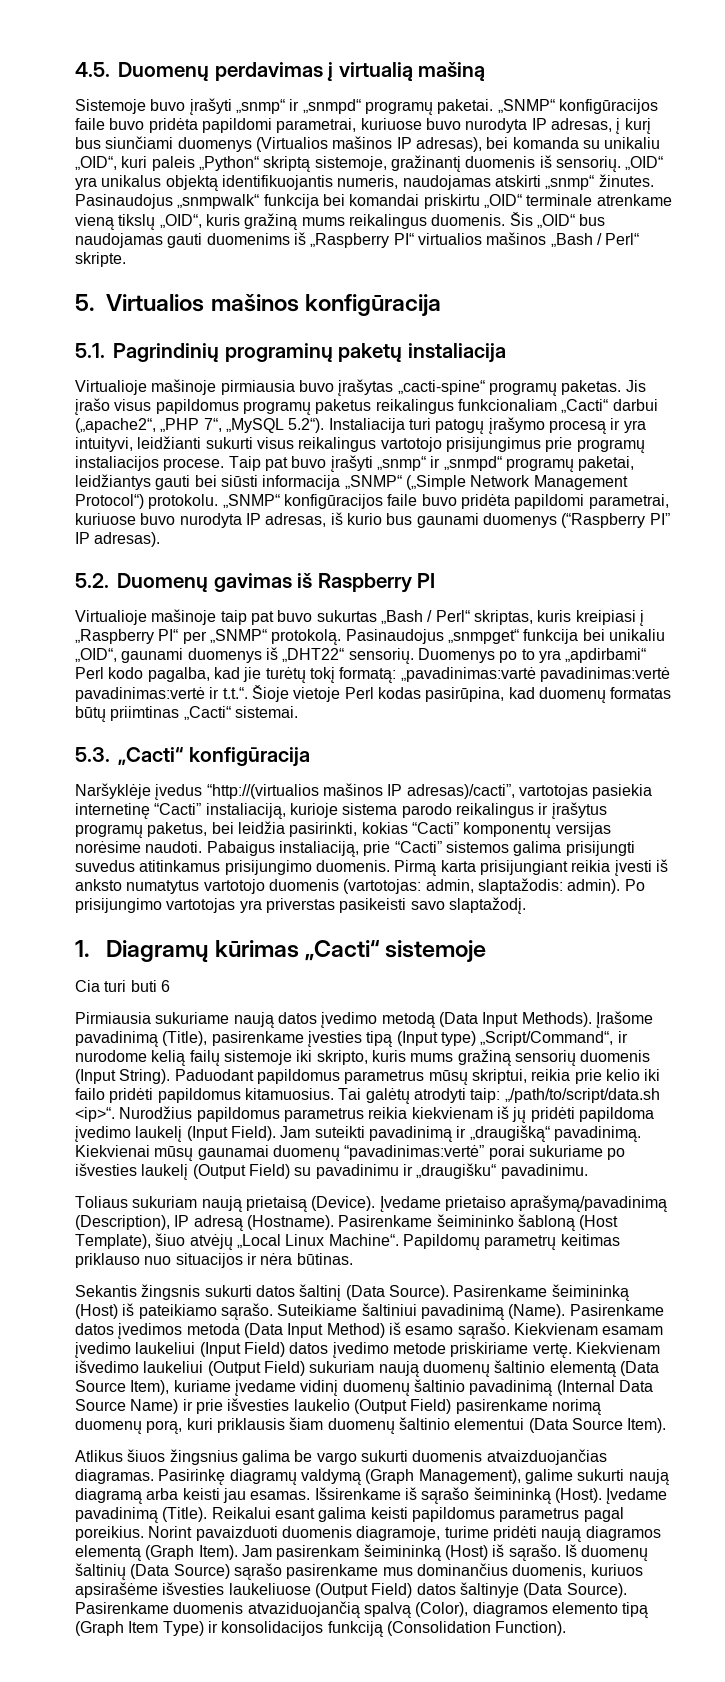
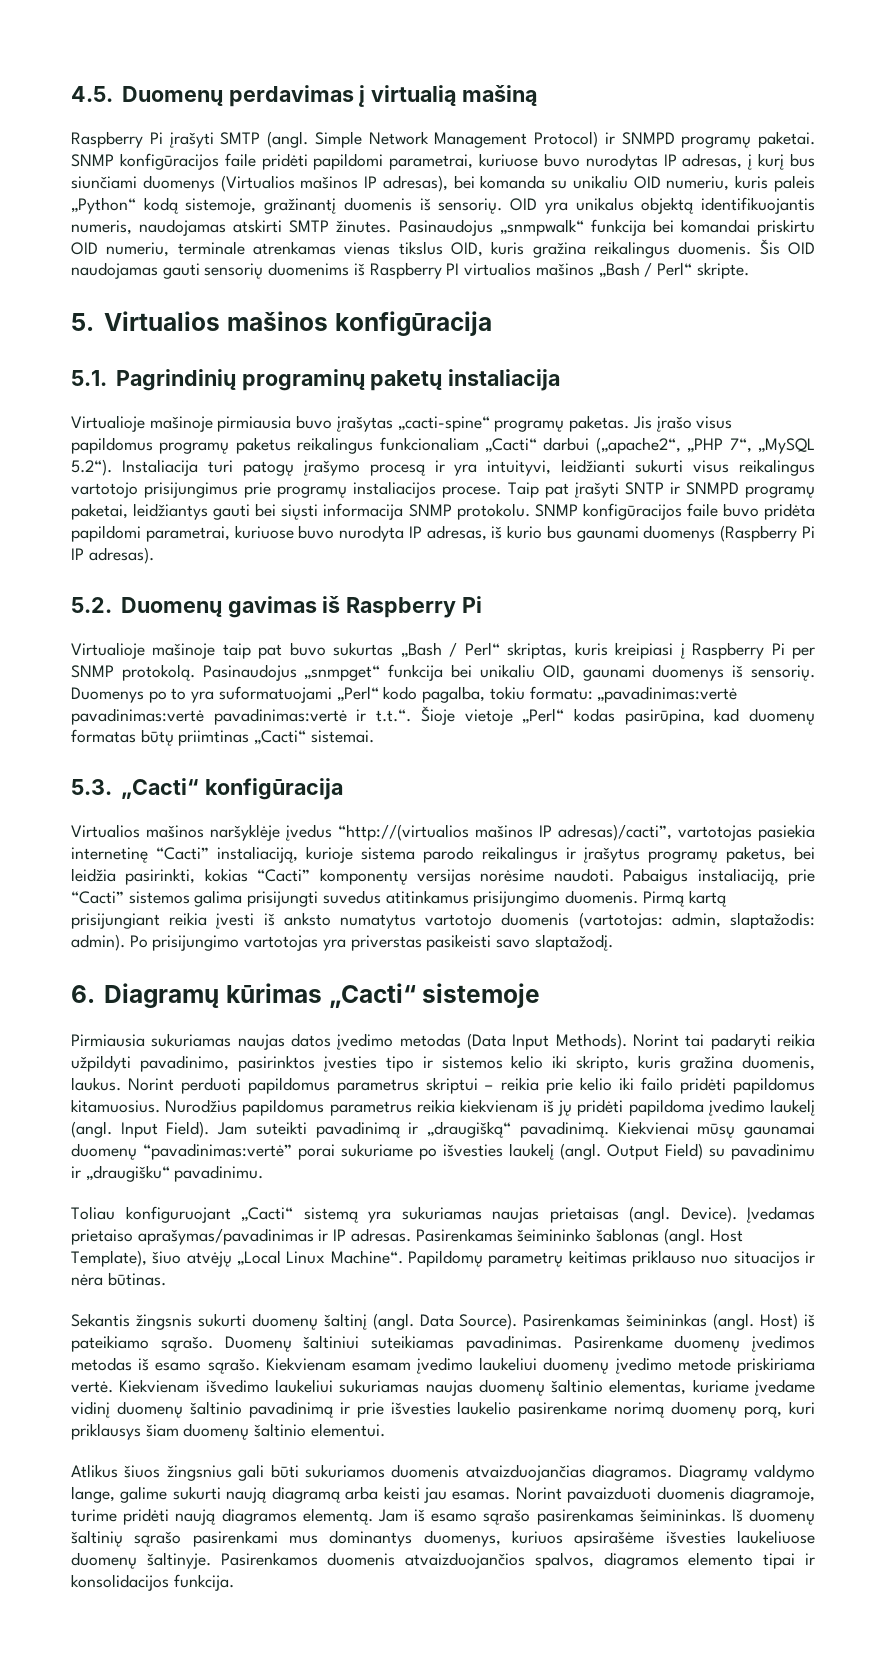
[75,98,361,115] Sistemoje buvo įrašyti „snmp“ ir „snmpd“ -> [71,131,675,148] Raspberry Pi įrašyti SMTP (angl. Simple Network Management Protocol) ir SNMPD
[497,99,658,114] [75,118,528,133] „SNMP“ konfigūracijos faile buvo pridėta papildomi parametrai, kuriuose buvo nurodyta -> [71,153,658,170] SNMP konfigūracijos faile pridėti papildomi parametrai, kuriuose buvo nurodytas
[75,156,148,170] „OID“, kuri -> [633,175,769,191] OID numeriu, kuris
[263,156,311,172] skriptą -> [143,197,179,214] kodą
[625,156,664,170] „OID“ -> [510,198,538,211] OID
[545,175,595,190] „snmp“ -> [289,220,330,233] SMTP
[483,194,672,208] [75,213,345,230] „OID“ terminale atrenkame vieną tikslų „OID“, kuris gražiną mums -> [71,241,586,258] OID numeriu, terminale atrenkamas vienas tikslus OID, kuris gražina
[536,214,606,228] „OID“ bus -> [788,242,815,255] OID
(203, 240) none -> [204,263,264,279] sensorių
[310,233,414,248] „Raspberry PI“ -> [369,262,460,279] Raspberry PI
[291,455,502,472] buvo įrašyti „snmp“ ir „snmpd“ -> [574,482,739,498] įrašyti SNTP ir SNMPD
[220,475,628,490] [75,494,280,509] siūsti informacija „SNMP“ („Simple Network Management Protocol“) protokolu. „SNMP“ -> [281,503,578,520] siųsti informacija SNMP protokolu. SNMP
[561,513,670,528] (“Raspberry PI” -> [720,525,815,542] (Raspberry Pi
[417,573,436,588] PI -> [461,596,482,613] Pi
[75,629,267,644] „Raspberry PI“ per „SNMP“ -> [692,642,815,659] [71,665,114,678] Raspberry Pi per SNMP
[75,648,117,662] „OID“, -> [542,665,575,680] OID,
[282,648,345,662] „DHT22“ -> (744, 671) none
[565,648,647,663] [75,667,536,683] „apdirbami“ Perl kodo pagalba, kad jie turėtų tokį formatą: „pavadinimas:vartė -> [218,686,738,703] suformatuojami „Perl“ kodo pagalba, tokiu formatu: „pavadinimas:vertė
[344,687,374,699] Perl -> [522,708,565,724] „Perl“
[75,783,151,799] Naršyklėje -> [71,824,280,841] Virtualios mašinos naršyklėje
[440,860,476,872] karta -> [688,890,727,907] kartą
[75,940,90,957] 1. -> [71,985,95,1003] 6.
[75,980,170,992] // Cia turi buti 6 -> (541, 995) none
[155,1012,435,1028] sukuriame naują datos įvedimo metodą -> [151,1033,461,1050] sukuriamas naujas datos įvedimo metodas
[595,1011,653,1028] [75,1031,628,1047] [75,1049,651,1066] [75,1069,527,1085] Įrašome pavadinimą (Title), pasirenkame įvesties tipą (Input type) „Script/Command“, ir nurodome kelią failų sistemoje iki skripto, kuris mums gražiną sensorių duomenis (Input String). Paduodant papildomus parametrus mūsų skriptui, -> [632,1033,815,1050] [71,1055,815,1072] [71,1077,494,1094] Norint tai padaryti reikia užpildyti pavadinimo, pasirinktos įvesties tipo ir sistemos kelio iki skripto, kuris gražina duomenis, laukus. Norint perduoti papildomus parametrus skriptui –
[338,1088,660,1104] [75,1107,115,1122] Tai galėtų atrodyti taip: „/path/to/script/data.sh <ip>“. -> (160, 1106) none
[186,1126,228,1141] (Input -> [71,1121,158,1138] (angl. Input
[192,1164,246,1179] (Output -> [560,1143,659,1160] (angl. Output
[75,1195,668,1212] [75,1214,619,1231] Toliaus sukuriam naują prietaisą (Device). Įvedame prietaiso aprašymą/pavadinimą (Description), IP adresą (Hostname). Pasirenkame šeimininko šabloną (Host -> [71,1206,815,1223] [71,1228,743,1245] Toliau konfiguruojant „Cacti“ sistemą yra sukuriamas naujas prietaisas (angl. Device). Įvedamas prietaiso aprašymas/pavadinimas ir IP adresas. Pasirenkamas šeimininko šablonas (angl. Host
[255,1284,629,1301] [75,1303,664,1320] [75,1323,385,1339] datos šaltinį (Data Source). Pasirenkame šeimininką (Host) iš pateikiamo sąrašo. Suteikiame šaltiniui pavadinimą (Name). Pasirenkame datos įvedimos metoda (Data Input Method) -> [251,1313,815,1330] [71,1335,815,1352] [71,1357,132,1371] duomenų šaltinį (angl. Data Source). Pasirenkamas šeimininkas (angl. Host) iš pateikiamo sąrašo. Duomenų šaltiniui suteikiamas pavadinimas. Pasirenkame duomenų įvedimos metodas
[199,1342,660,1358] [75,1360,659,1377] [75,1380,170,1395] (Input Field) datos įvedimo metode priskiriame vertę. Kiekvienam išvedimo laukeliui (Output Field) sukuriam naują duomenų šaltinio elementą (Data Source Item), -> [543,1357,815,1374] [71,1379,687,1396] duomenų įvedimo metode priskiriama vertė. Kiekvienam išvedimo laukeliui sukuriamas naujas duomenų šaltinio elementas,
[556,1380,653,1395] [75,1399,179,1414] (Internal Data Source Name) -> (334, 1409) none
[353,1399,452,1414] (Output Field) -> (512, 1408) none
[216,1418,285,1433] priklausis -> [71,1423,141,1440] priklausys
[454,1418,667,1433] elementui (Data Source Item). -> [310,1423,385,1437] elementui.
[241,1449,607,1465] [75,1469,521,1485] galima be vargo sukurti duomenis atvaizduojančias diagramas. Pasirinkę diagramų valdymą (Graph Management), -> [238,1464,815,1481] [71,1486,115,1503] gali būti sukuriamos duomenis atvaizduojančias diagramos. Diagramų valdymo lange,
[314,1487,668,1504] [75,1507,624,1523] [75,1526,144,1541] Išsirenkame iš sąrašo šeimininką (Host). Įvedame pavadinimą (Title). Reikalui esant galima keisti papildomus parametrus pagal poreikius. -> (511, 1495) none
[75,1544,649,1561] [75,1563,643,1580] [75,1582,627,1598] [75,1601,649,1618] [75,1621,567,1637] elementą (Graph Item). Jam pasirenkam šeimininką (Host) iš sąrašo. Iš duomenų šaltinių (Data Source) sąrašo pasirenkame mus dominančius duomenis, kuriuos apsirašėme išvesties laukeliuose (Output Field) datos šaltinyje (Data Source). Pasirenkame duomenis atvaziduojančią spalvą (Color), diagramos elemento tipą (Graph Item Type) ir konsolidacijos funkciją (Consolidation Function). -> [302,1508,816,1525] [71,1530,815,1547] [71,1552,816,1569] [71,1574,234,1591] elementą. Jam iš esamo sąrašo pasirenkamas šeimininkas. Iš duomenų šaltinių sąrašo pasirenkami mus dominantys duomenys, kuriuos apsirašėme išvesties laukeliuose duomenų šaltinyje. Pasirenkamos duomenis atvaizduojančios spalvos, diagramos elemento tipai ir konsolidacijos funkcija.

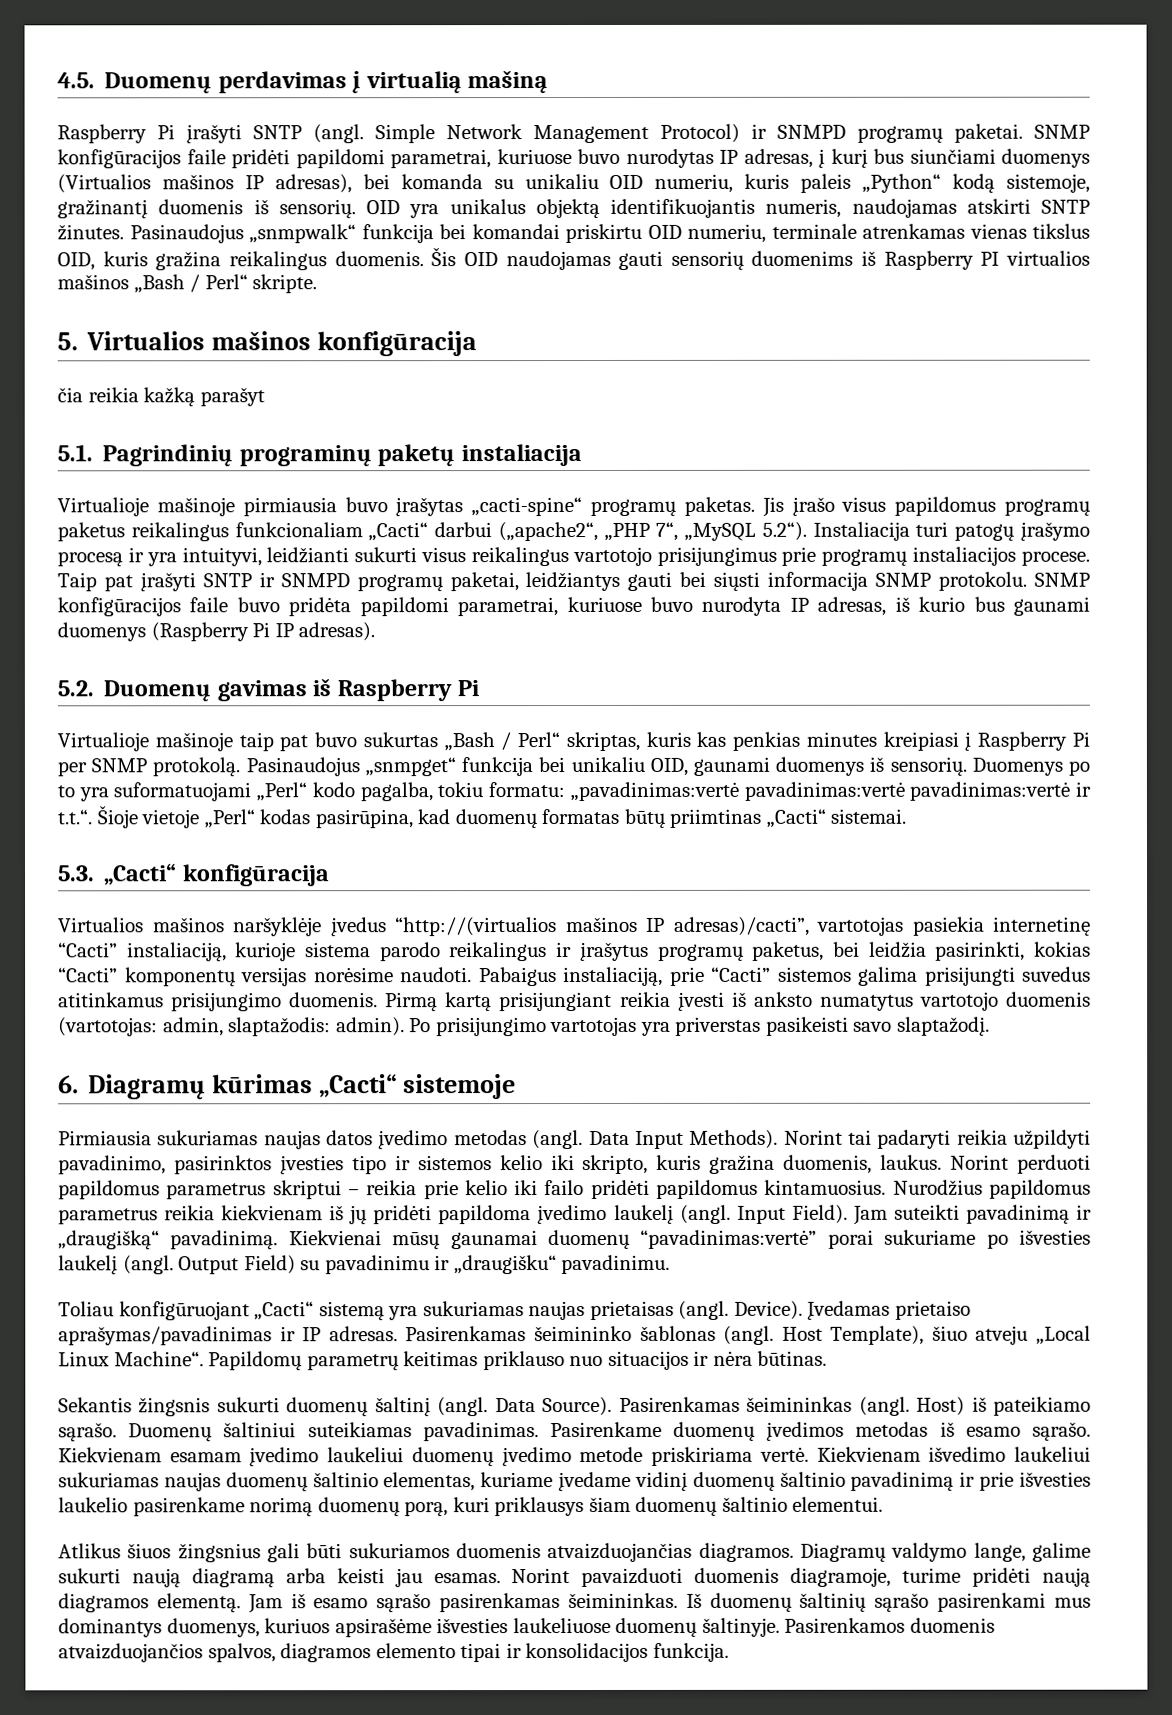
[220,132,261,145] SMTP -> [253,125,302,140] SNTP
[289,220,330,233] SMTP -> [1041,199,1090,214] SNTP
(492, 323) none -> [57,387,265,407] // čia reikia kažką parašyt
(608, 649) none -> [696,731,877,751] kas penkias minutes
[466,1033,506,1050] (Data -> [532,1130,630,1150] (angl. Data
[71,1099,160,1113] kitamuosius. -> [764,1179,887,1195] kintamuosius.
[125,1206,231,1223] konfiguruojant -> [118,1301,250,1321] konfigūruojant
[186,1251,232,1267] atvėjų -> [975,1325,1029,1345] atveju

